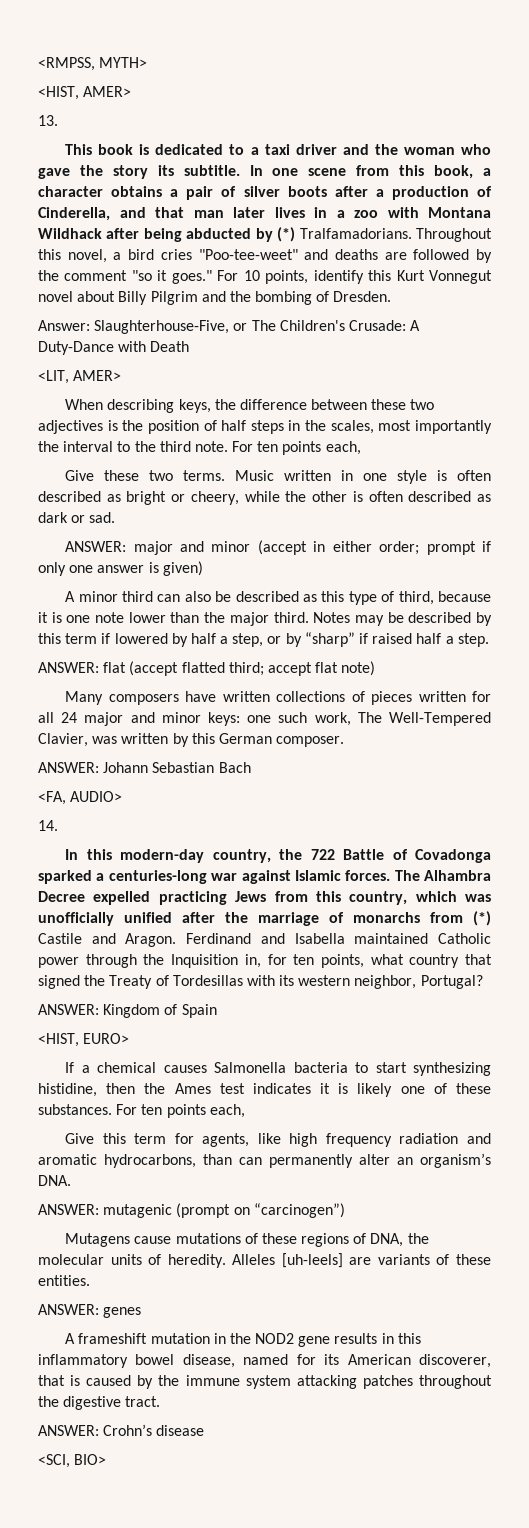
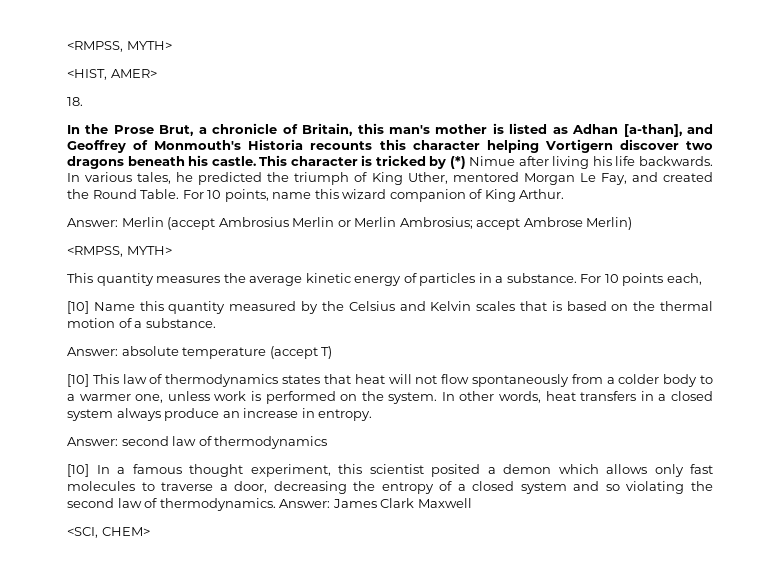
[38,115,58,126] [65,144,491,155] [38,165,491,179] [38,186,493,200] [38,207,491,221] [38,227,492,242] [38,249,492,263] [38,270,492,284] [38,291,392,305] [38,320,421,334] [38,341,190,355] [38,370,122,384] [65,399,435,413] [38,420,492,434] [38,441,361,455] [65,470,492,484] [38,491,492,505] [38,512,116,523] [65,540,491,555] [38,561,203,576] [65,591,491,605] [38,612,492,626] [38,632,489,647] [38,661,376,676] [65,691,491,705] [38,712,491,726] [38,733,345,747] [38,762,251,773] [38,791,123,805] [38,820,58,831] [65,849,492,863] [38,870,491,884] [38,891,491,905] [38,911,491,926] [38,933,491,947] [38,954,492,968] [38,975,483,989] [38,1004,217,1018] [38,1033,130,1047] [65,1062,491,1076] [38,1083,492,1097] [38,1104,245,1118] [65,1133,492,1147] [38,1153,491,1168] [38,1175,71,1186] [38,1203,345,1218] [65,1233,429,1247] [38,1253,491,1268] [38,1275,90,1286] [38,1304,142,1318] [65,1333,421,1347] [38,1354,492,1368] [38,1375,492,1389] [38,1396,161,1410] [38,1424,205,1436] 13. // This book is dedicated to a taxi driver and the woman who gave the story its subtitle. In one scene from this book, a character obtains a pair of silver boots after a production of Cinderella, and that man later lives in a zoo with Montana Wildhack after being abducted by (*) Tralfamadorians. Throughout this novel, a bird cries "Poo-tee-weet" and deaths are followed by the comment "so it goes." For 10 points, identify this Kurt Vonnegut novel about Billy Pilgrim and the bombing of Dresden. // Answer: Slaughterhouse-Five, or The Children's Crusade: A Duty-Dance with Death // <LIT, AMER> // When describing keys, the difference between these two adjectives is the position of half steps in the scales, most importantly the interval to the third note. For ten points each, // Give these two terms. Music written in one style is often described as bright or cheery, while the other is often described as dark or sad. // ANSWER: major and minor (accept in either order; prompt if only one answer is given) // A minor third can also be described as this type of third, because it is one note lower than the major third. Notes may be described by this term if lowered by half a step, or by “sharp” if raised half a step. // ANSWER: flat (accept flatted third; accept flat note) // Many composers have written collections of pieces written for all 24 major and minor keys: one such work, The Well-Tempered Clavier, was written by this German composer. // ANSWER: Johann Sebastian Bach // <FA, AUDIO> // 14. // In this modern-day country, the 722 Battle of Covadonga sparked a centuries-long war against Islamic forces. The Alhambra Decree expelled practicing Jews from this country, which was unofficially unified after the marriage of monarchs from (*) Castile and Aragon. Ferdinand and Isabella maintained Catholic power through the Inquisition in, for ten points, what country that signed the Treaty of Tordesillas with its western neighbor, Portugal? // ANSWER: Kingdom of Spain // <HIST, EURO> // If a chemical causes Salmonella bacteria to start synthesizing histidine, then the Ames test indicates it is likely one of these substances. For ten points each, // Give this term for agents, like high frequency radiation and aromatic hydrocarbons, than can permanently alter an organism’s DNA. // ANSWER: mutagenic (prompt on “carcinogen”) // Mutagens cause mutations of these regions of DNA, the molecular units of heredity. Alleles [uh-leels] are variants of these entities. // ANSWER: genes // A frameshift mutation in the NOD2 gene results in this inflammatory bowel disease, named for its American discoverer, that is caused by the immune system attacking patches throughout the digestive tract. // ANSWER: Crohn’s disease -> [67,97,83,106] [67,123,713,137] [67,139,714,153] [67,155,713,169] [67,172,714,185] [67,189,565,202] [67,217,633,230] [67,246,172,257] [67,273,702,286] [67,301,713,314] [67,318,216,328] [67,346,333,359] [67,374,713,387] [67,391,713,404] [67,408,373,421] [67,436,328,449] [67,464,713,477] [67,481,713,494] [67,498,472,511] 18. // In the Prose Brut, a chronicle of Britain, this man's mother is listed as Adhan [a-than], and Geoffrey of Monmouth's Historia recounts this character helping Vortigern discover two dragons beneath his castle. This character is tricked by (*) Nimue after living his life backwards. In various tales, he predicted the triumph of King Uther, mentored Morgan Le Fay, and created the Round Table. For 10 points, name this wizard companion of King Arthur. // Answer: Merlin (accept Ambrosius Merlin or Merlin Ambrosius; accept Ambrose Merlin) // <RMPSS, MYTH> // This quantity measures the average kinetic energy of particles in a substance. For 10 points each, // [10] Name this quantity measured by the Celsius and Kelvin scales that is based on the thermal motion of a substance. // Answer: absolute temperature (accept T) // [10] This law of thermodynamics states that heat will not flow spontaneously from a colder body to a warmer one, unless work is performed on the system. In other words, heat transfers in a closed system always produce an increase in entropy. // Answer: second law of thermodynamics // [10] In a famous thought experiment, this scientist posited a demon which allows only fast molecules to traverse a door, decreasing the entropy of a closed system and so violating the second law of thermodynamics. Answer: James Clark Maxwell
[74,1454,107,1465] BIO> -> [101,527,150,536] CHEM>

